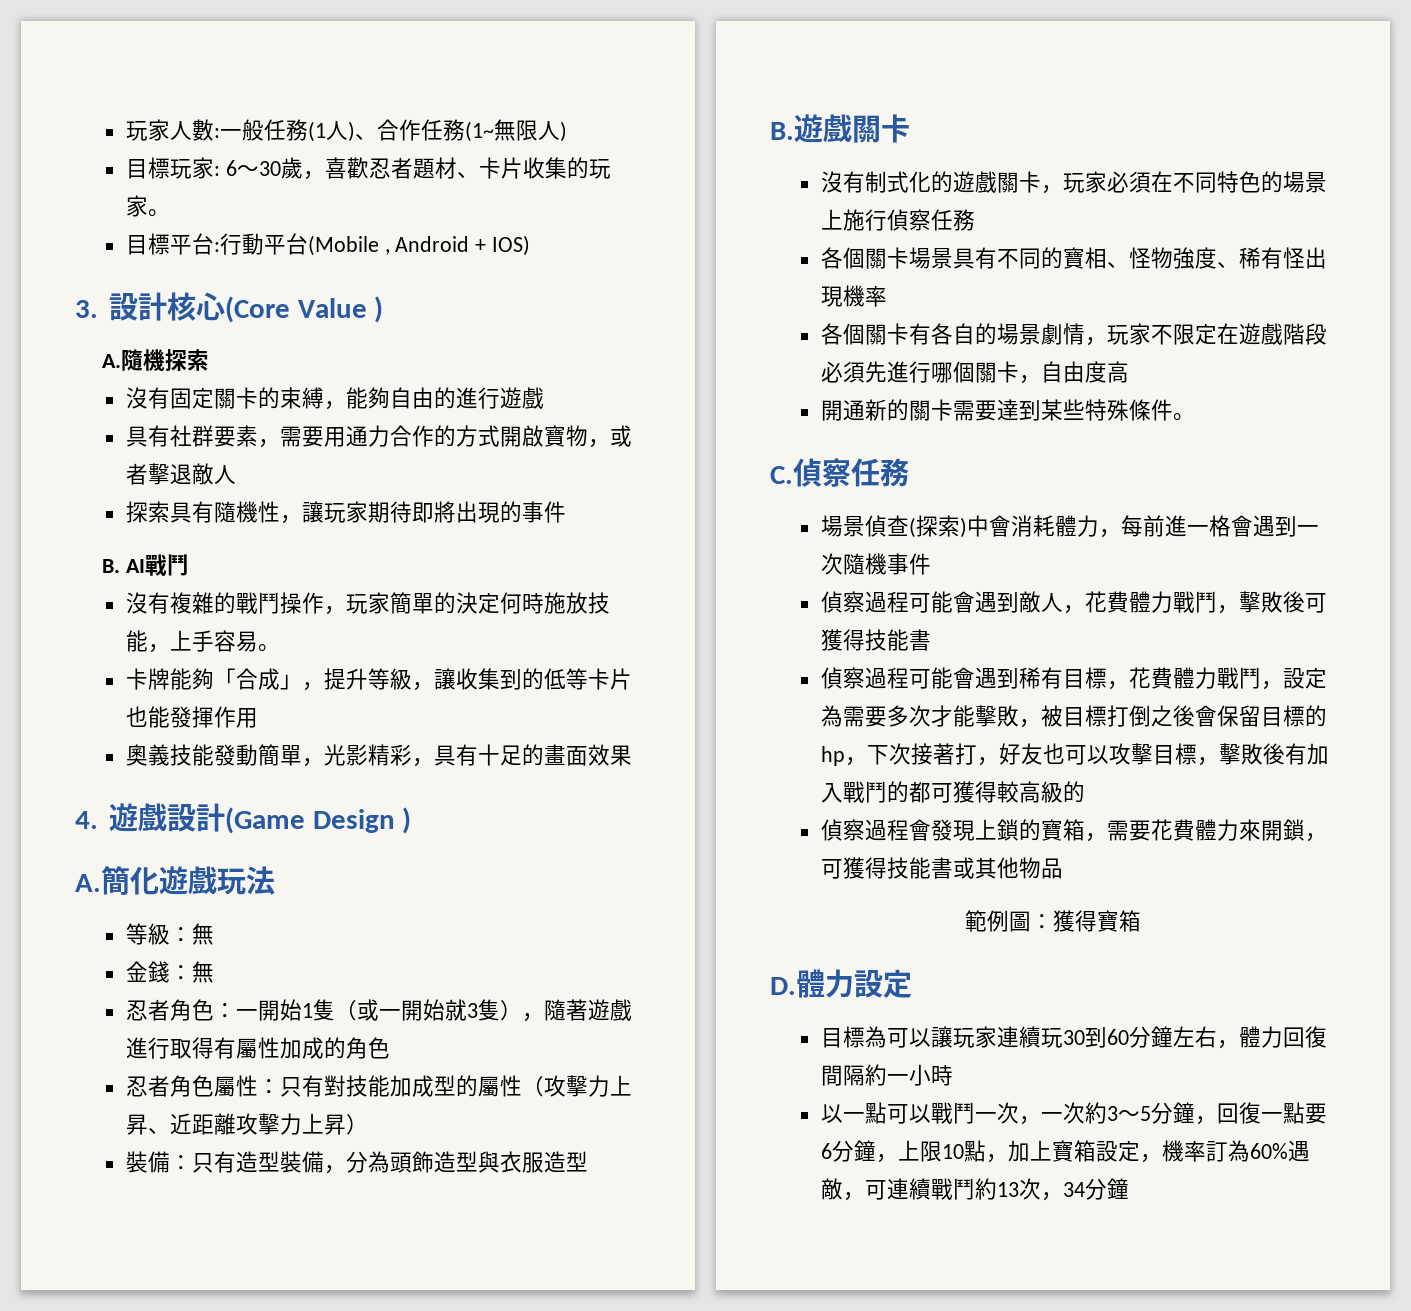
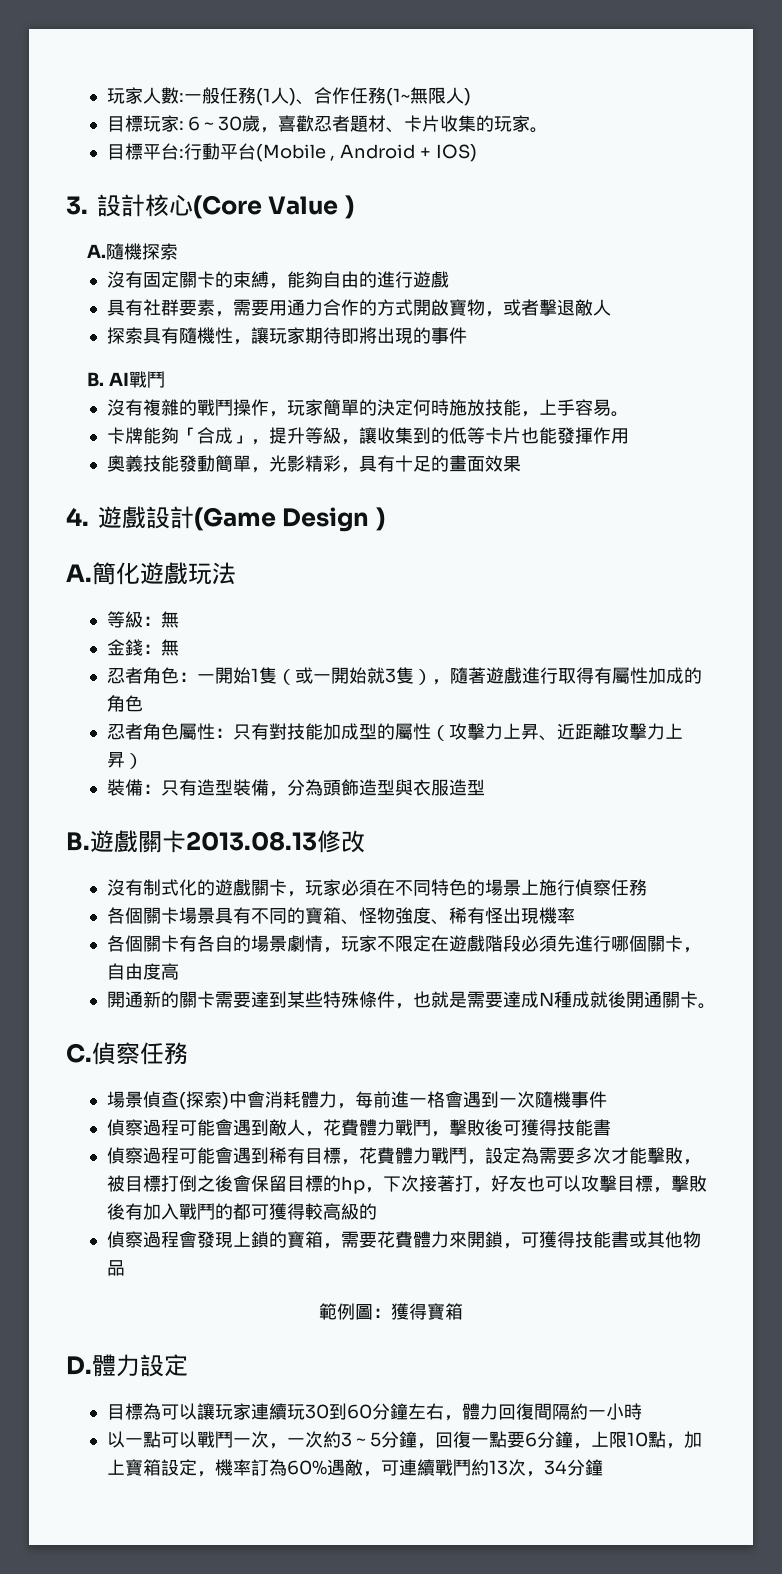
(910, 128) none -> [186,830,365,853] 2013.08.13修改
[1084,247,1107,269] 相 -> [322,907,341,924] 箱
(1173, 410) none -> [394,991,698,1009] ，也就是需要達成N種成就後開通關卡

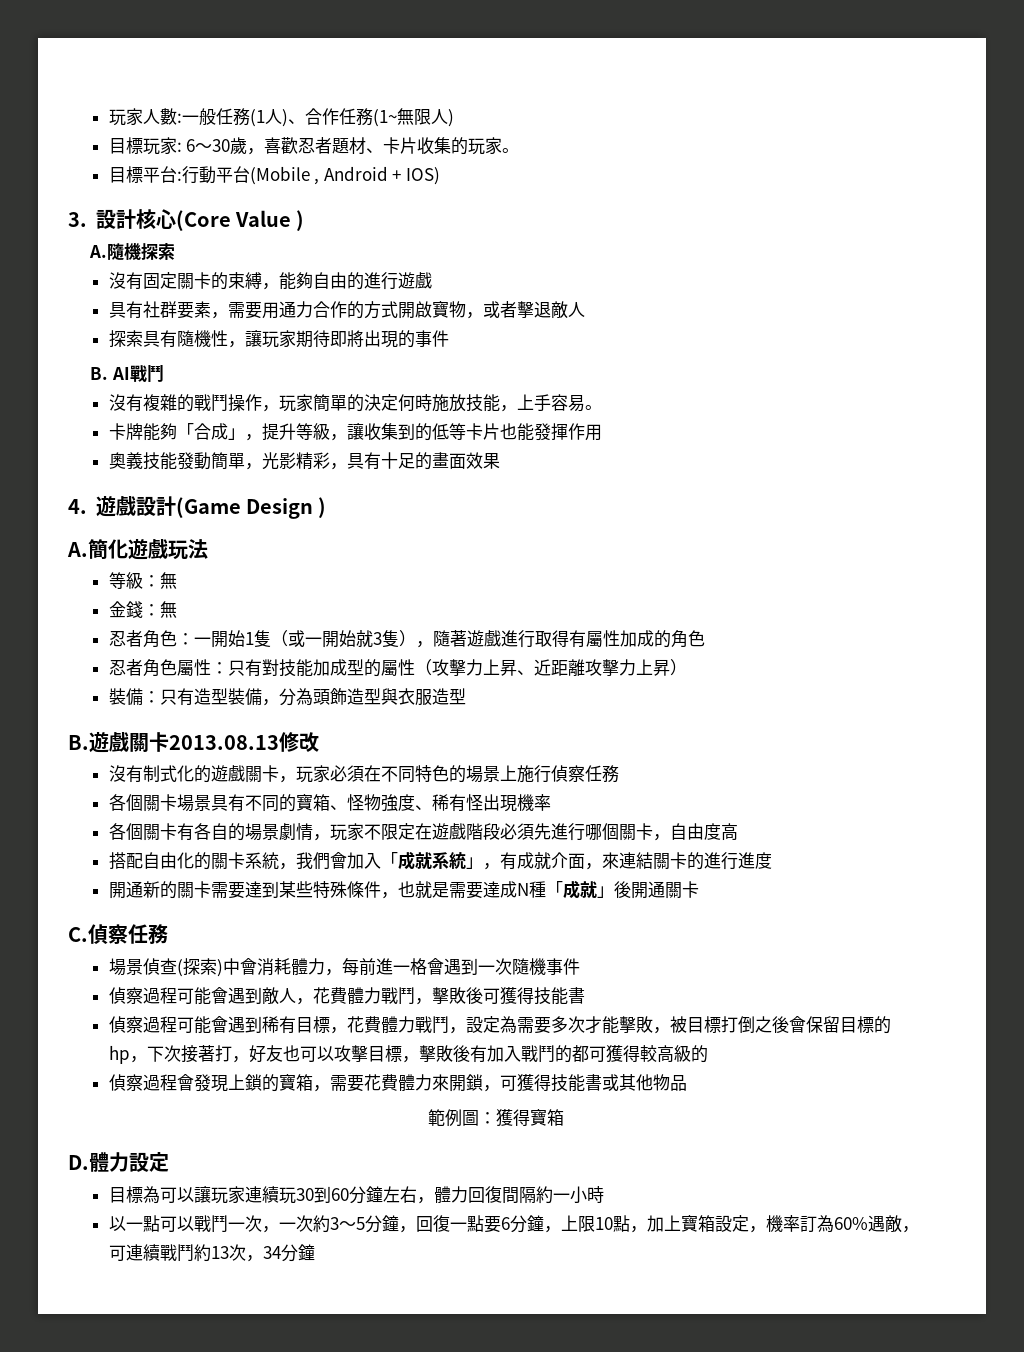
(179, 971) none -> [108,851,772,870] // 搭配自由化的關卡系統，我們會加入「成就系統」，有成就介面，來連結關卡的進行進度
[571,991,608,1008] 成就 -> [545,880,614,899] 「成就」
[697,1003,716,1009] 。 -> (699, 889) none

